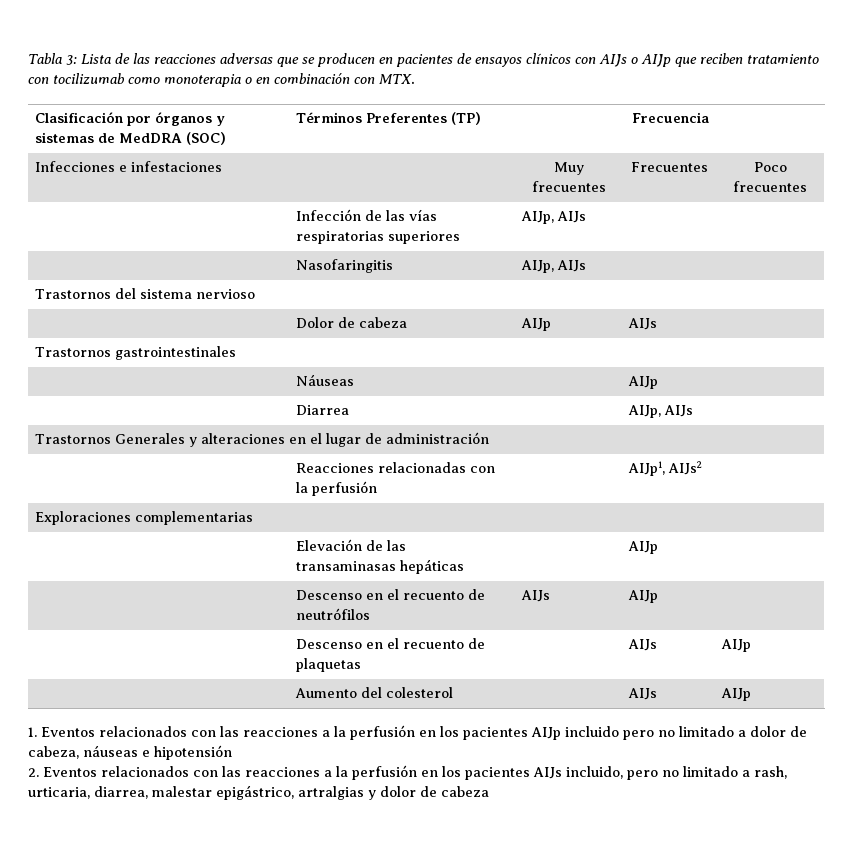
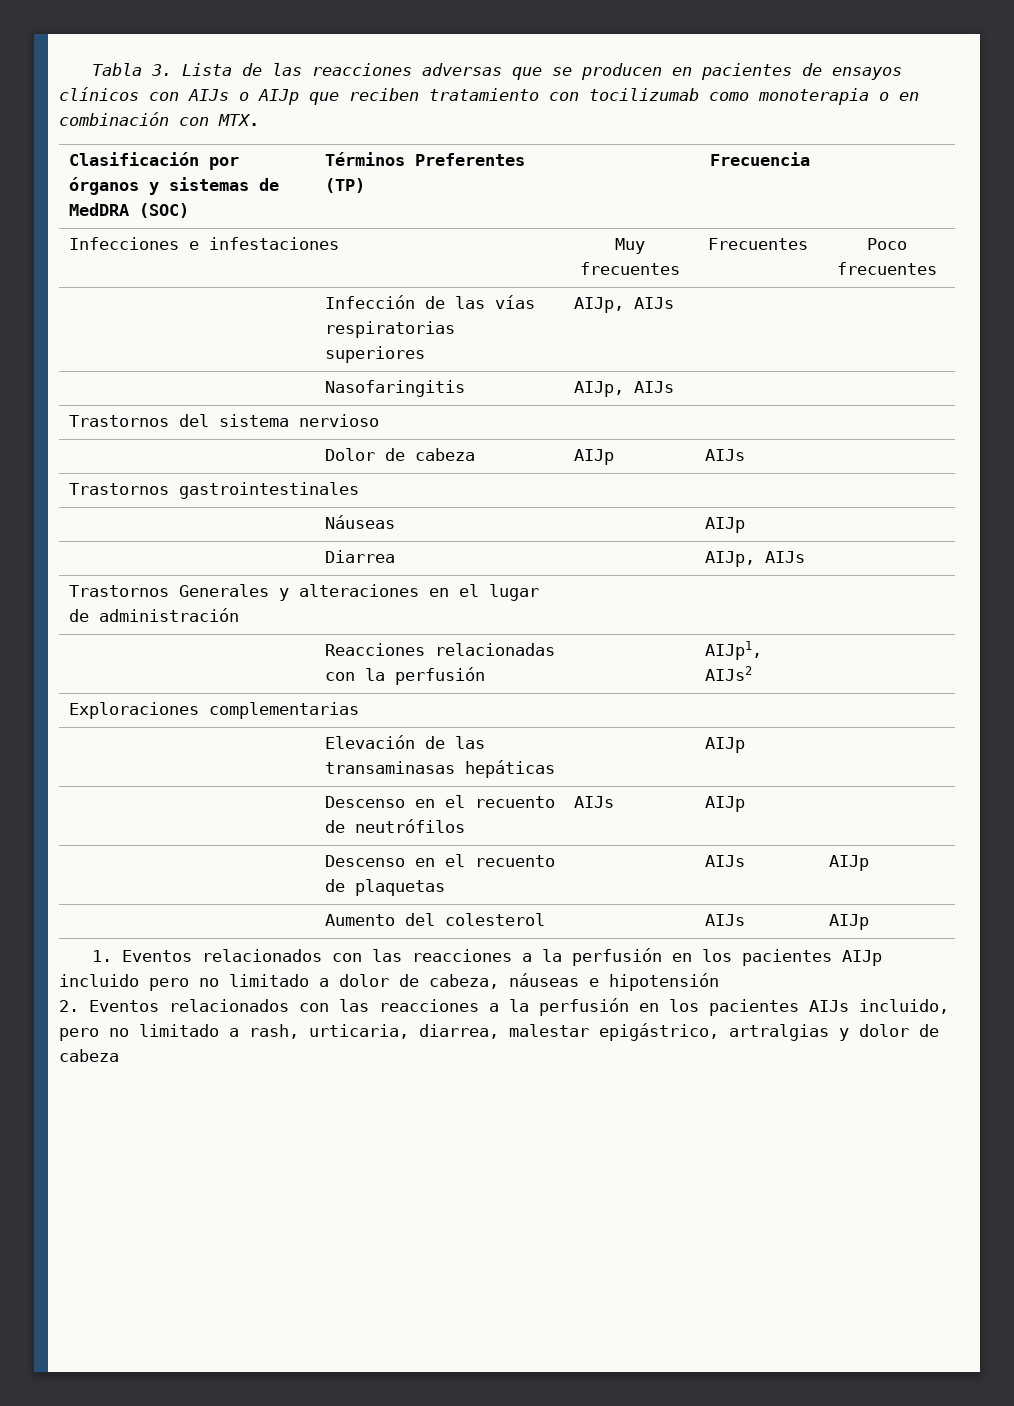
[65,55,77,65] 3: -> [150,64,172,76] 3.

